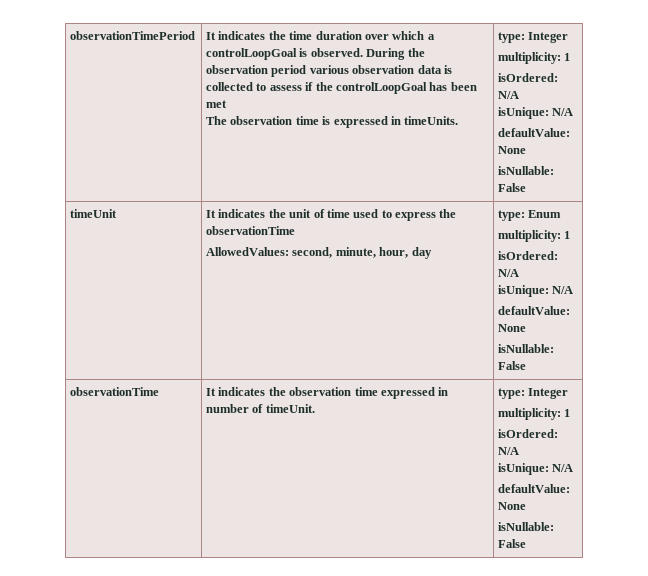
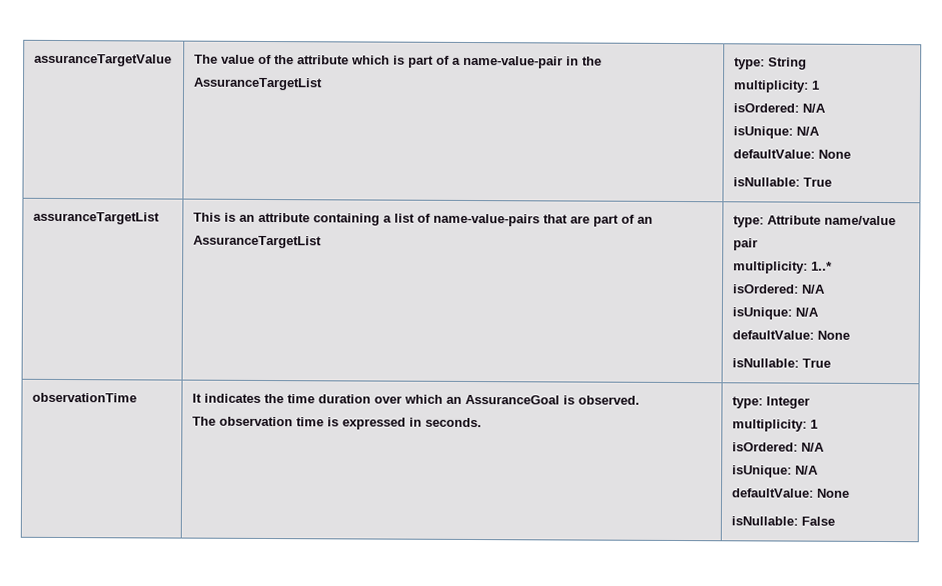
[70,31,196,40] observationTimePeriod -> [34,53,173,67] [194,54,603,69] [193,77,324,91] [734,57,808,70] [733,80,821,93] [733,103,827,113] [733,126,821,139] [733,149,852,159] [733,177,833,187] [33,211,161,225] [193,212,654,227] [193,235,323,249] [733,215,897,228] [733,238,759,251] [733,261,834,274] [733,284,827,294] [732,307,820,320] [732,330,851,340] [732,358,832,368] [32,392,138,403] assuranceTargetValue | The value of the attribute which is part of a name-value-pair in the AssuranceTargetList | type: String // multiplicity: 1 // isOrdered: N/A // isUnique: N/A // defaultValue: None // isNullable: True // assuranceTargetList | This is an attribute containing a list of name-value-pairs that are part of an AssuranceTargetList | type: Attribute name/value pair // multiplicity: 1..* // isOrdered: N/A // isUnique: N/A // defaultValue: None // isNullable: True // observationTime
[427,34,435,40] [206,48,298,60] a controlLoopGoal -> [446,394,561,405] an AssuranceGoal
[366,48,425,60] [206,65,452,77] [206,82,477,94] [206,100,228,108] During the observation period various observation data is collected to assess if the controlLoopGoal has been met -> (641, 400) none
[404,116,459,125] timeUnits. -> [425,417,483,428] seconds.
[70,209,118,218] [206,209,457,221] [206,226,296,235] [206,247,432,259] [498,210,562,221] [498,230,571,242] [498,251,559,260] [498,269,520,277] [498,285,574,297] [498,306,571,315] [498,324,527,332] [498,344,555,353] [498,361,527,370] [70,387,160,396] [206,387,449,399] [206,404,315,413] [498,388,569,399] [498,408,571,420] [498,429,559,438] [498,447,520,455] [498,463,574,475] [498,484,571,493] [498,502,527,510] [498,522,555,531] [498,539,527,548] // timeUnit | It indicates the unit of time used to express the observationTime // AllowedValues: second, minute, hour, day | type: Enum // multiplicity: 1 // isOrdered: N/A // isUnique: N/A // defaultValue: None // isNullable: False // observationTime | It indicates the observation time expressed in number of timeUnit. | type: Integer // multiplicity: 1 // isOrdered: N/A // isUnique: N/A // defaultValue: None // isNullable: False -> (836, 521) none

